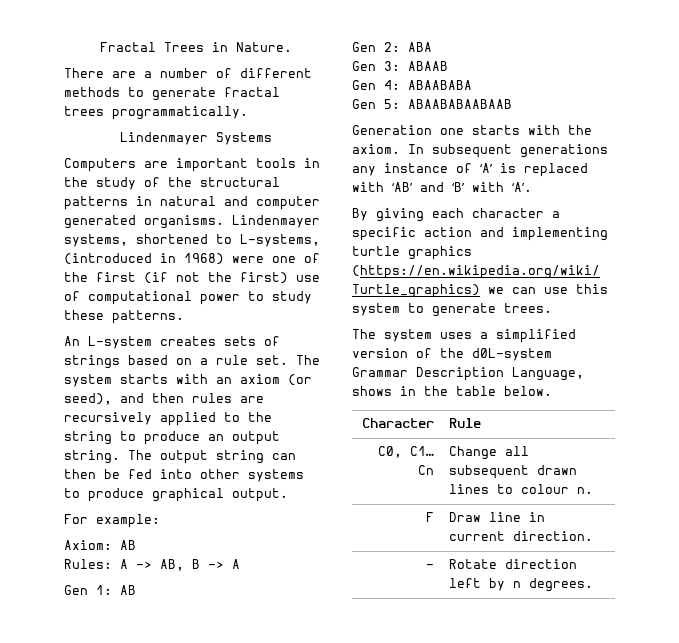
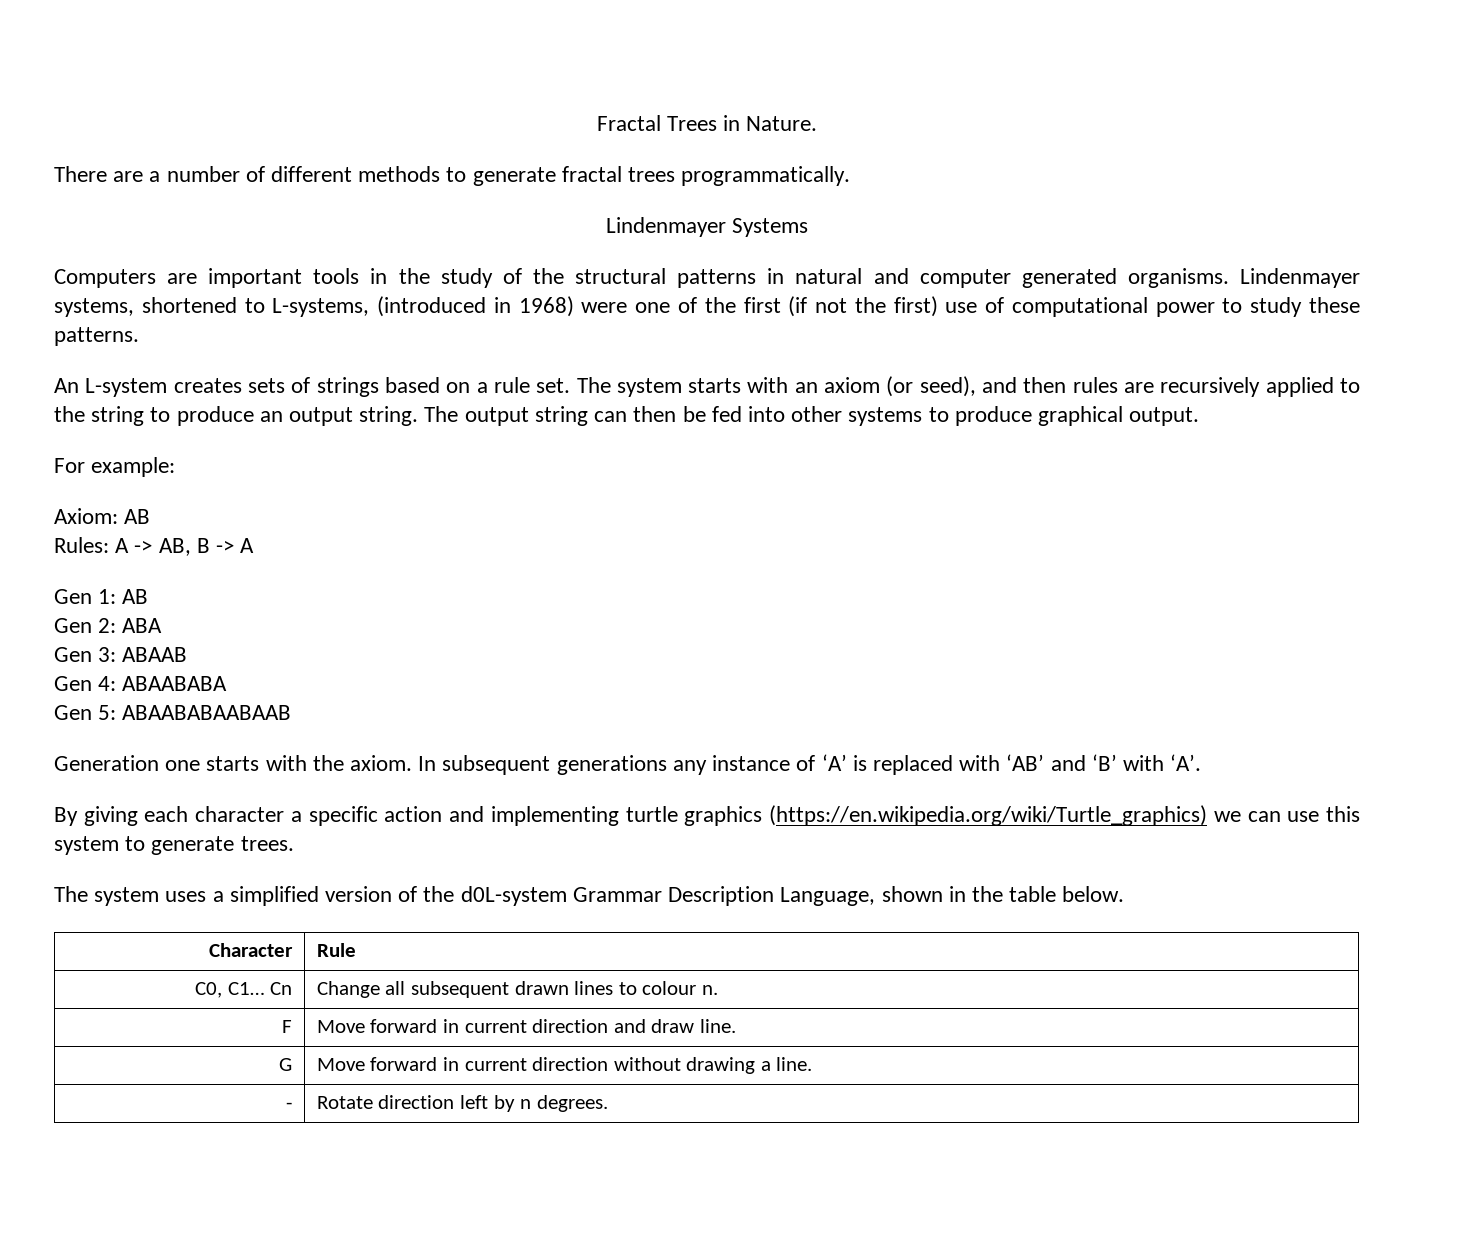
[352,386,392,396] shows -> [881,886,943,902] shown
[449,512,546,522] [449,531,594,541] Draw line in current direction. -> [316,1019,736,1033] [279,1058,293,1071] [316,1057,813,1074] Move forward in current direction and draw line. // G | Move forward in current direction without drawing a line.

